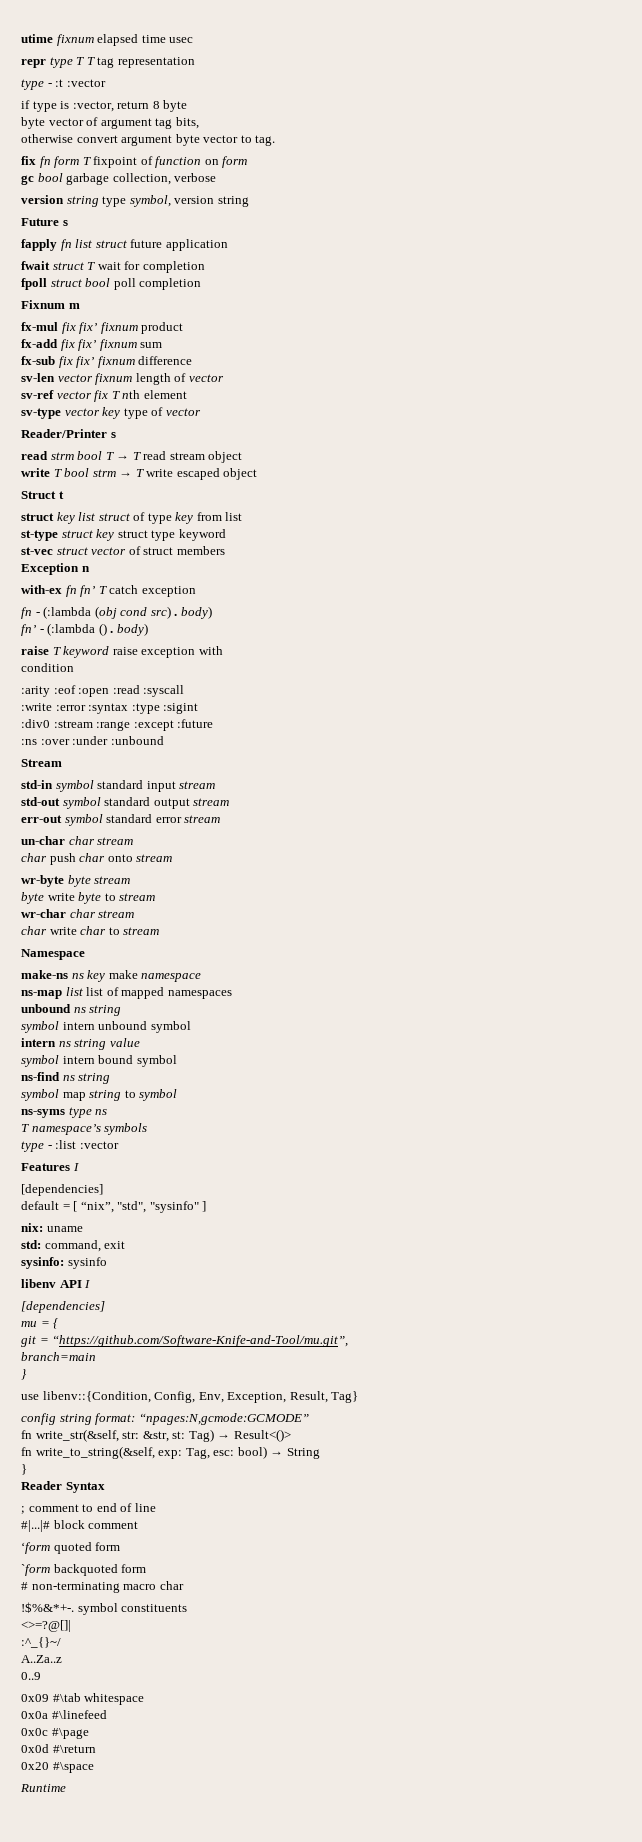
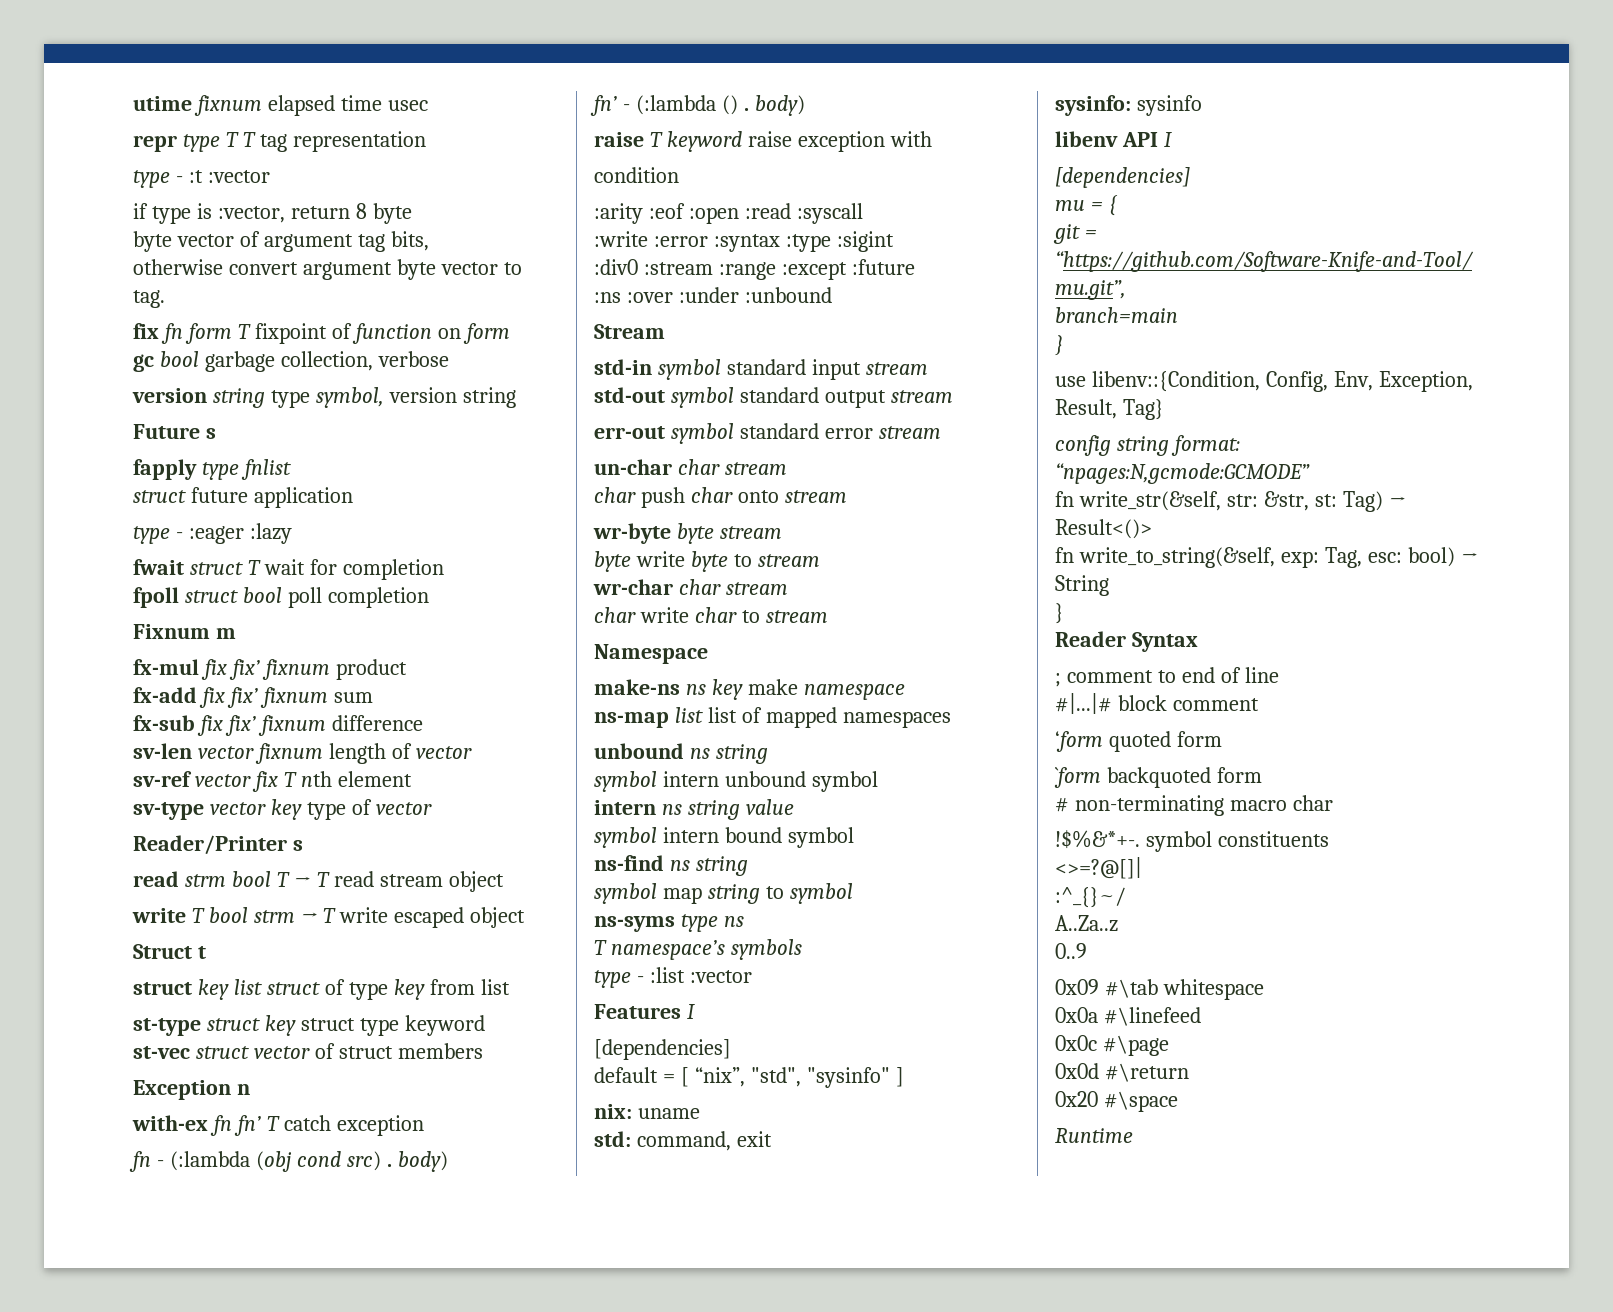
[60,239,93,251] fn list -> [201,459,291,480] type fnlist //
(228, 245) none -> [133,523,292,544] // type - :eager :lazy

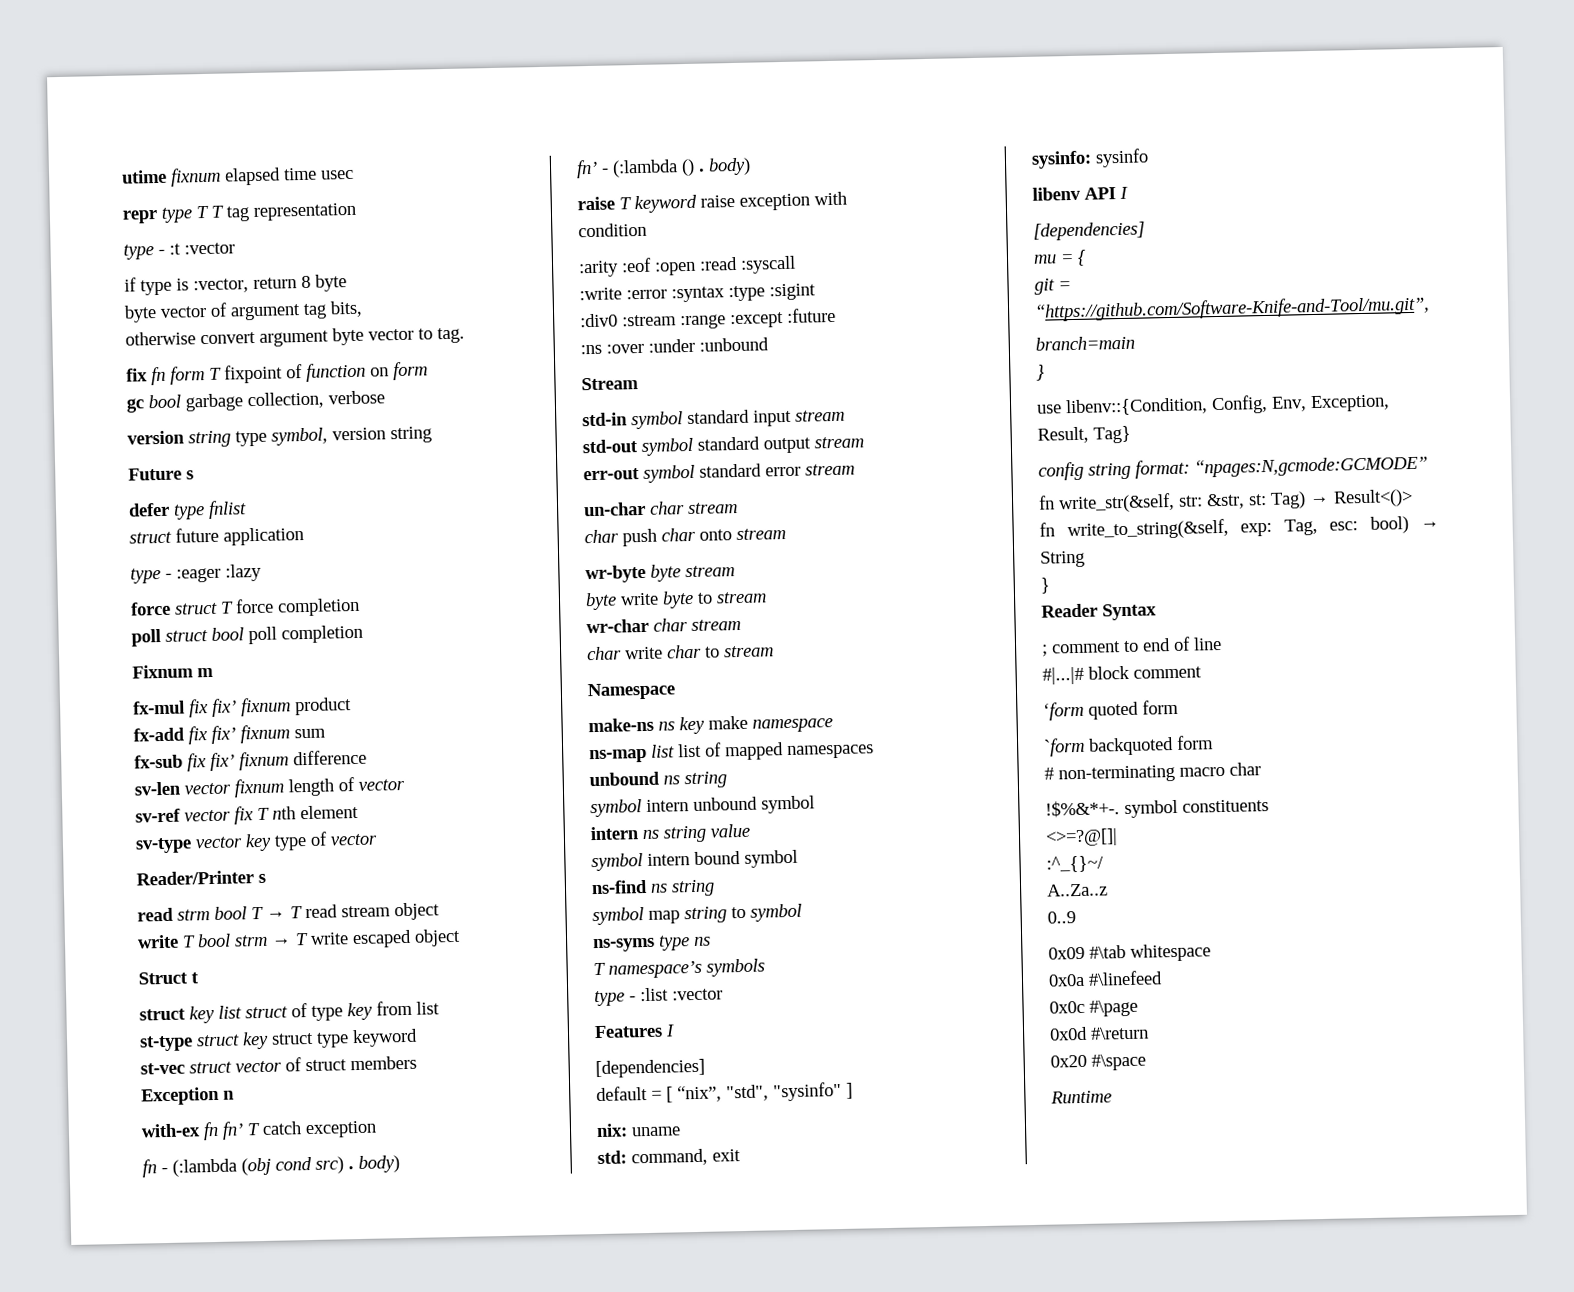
[133,459,197,480] fapply -> [128,502,170,517] defer
[133,559,184,575] fwait -> [130,601,171,616] force
[263,559,444,580] [133,587,179,608] wait for completion // fpoll -> [235,597,360,617] [131,629,161,647] force completion // poll

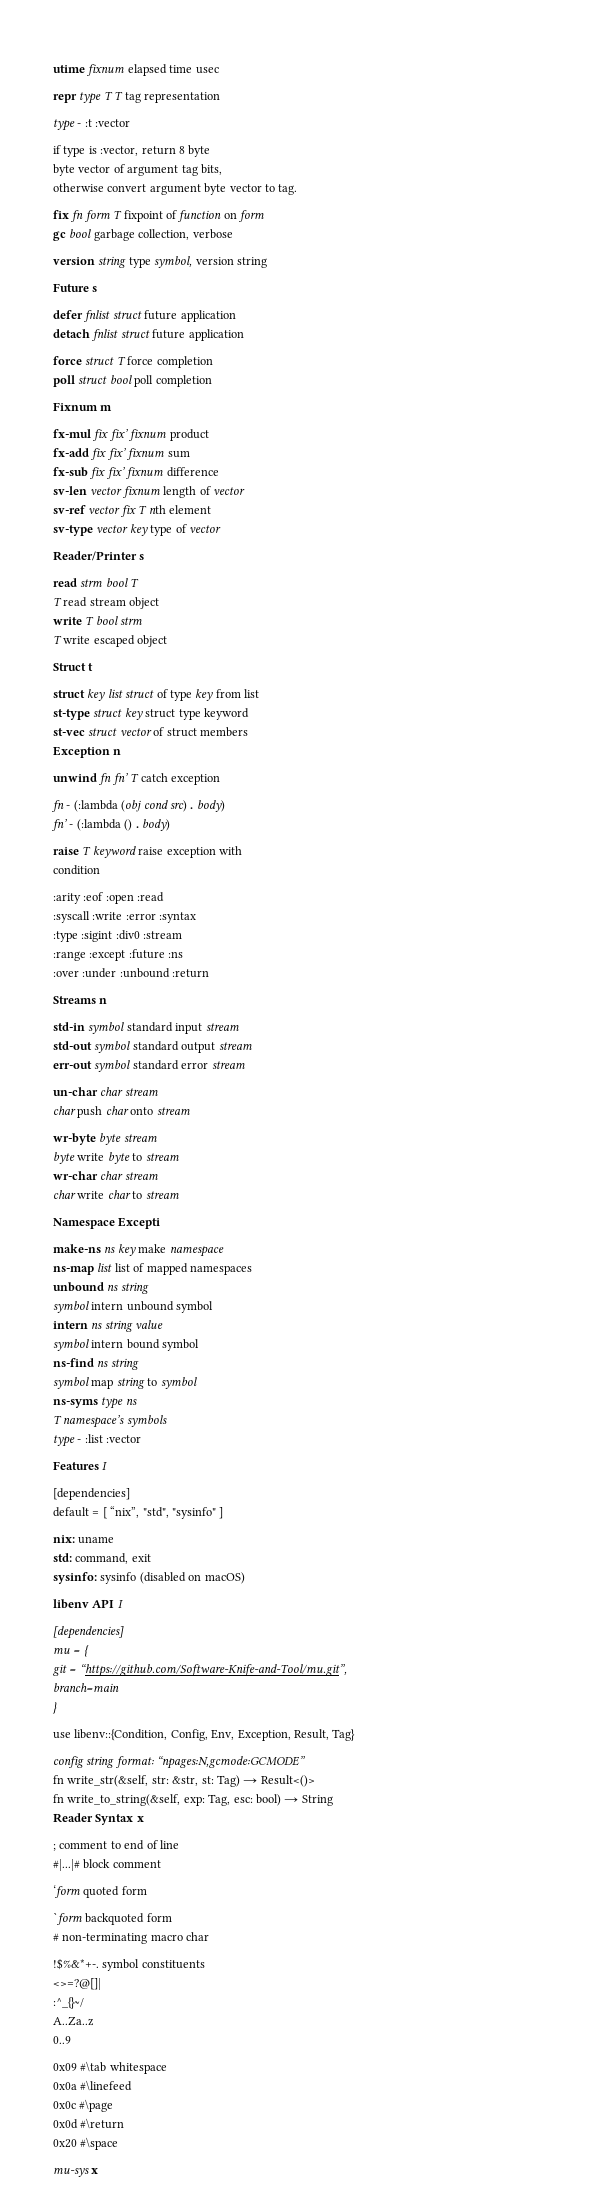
[173,500,247,520] [129,527,304,546] [130,563,262,584] type fnlist // struct future application // type - :eager :lazy -> [84,310,236,322] [53,329,244,341] fnlist struct future application // detach fnlist struct future application
[266,911,286,919] → -> (140, 582) //
[271,938,292,946] → -> (143, 621) //
[141,1123,201,1138] with-ex -> [53,773,97,782] unwind
(738, 263) none -> (165, 897) //
(796, 264) // -> (90, 917) none
(725, 294) none -> (197, 917) //
(816, 292) // -> (113, 936) none
(677, 320) none -> (183, 935) //
[580,344,602,355] // :ns -> [168,951,184,958] :ns //
[581,377,639,391] // Stream -> [172,969,210,978] [53,996,108,1004] :return // Streams n
(676, 691) none -> [118,1217,161,1229] Excepti
(1149, 158) none -> [139,1572,245,1584] (disabled on macOS)
[1040,577,1050,594] // } -> (333, 1800) none
(1157, 612) none -> [136,1816,144,1822] x
[1050,1090,1112,1104] Runtime -> [53,2167,99,2177] mu-sys x

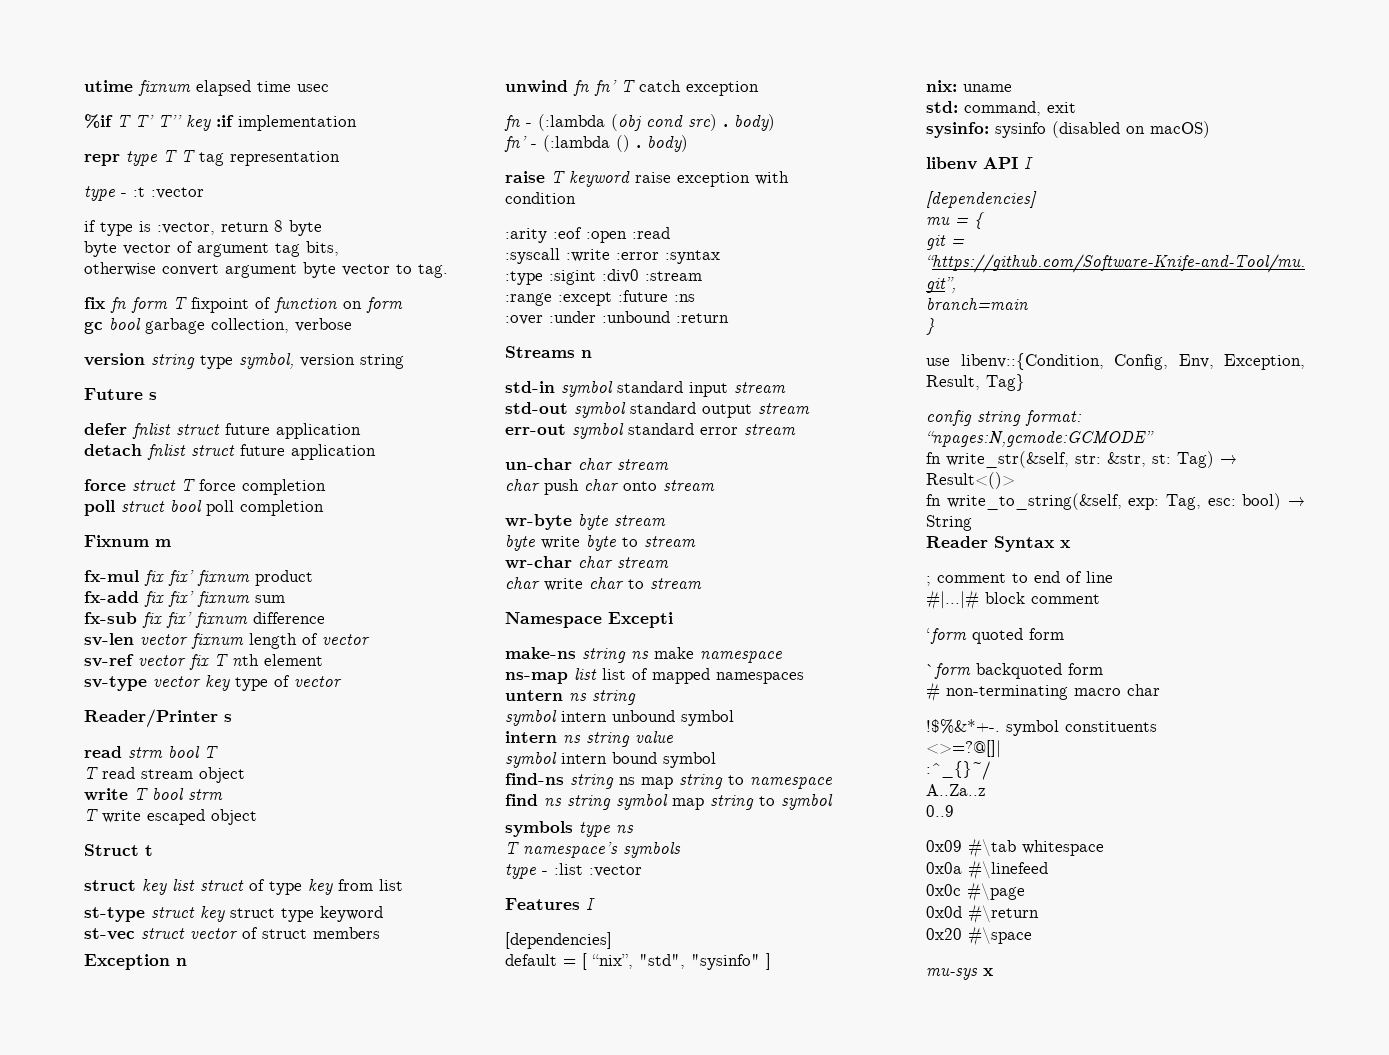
(219, 70) none -> [84,114,357,131] // %if T T’ T’’ key :if implementation
[104,1244,136,1256] ns key -> [582,648,649,663] string ns
[53,1282,104,1292] unbound -> [505,690,563,701] untern
[53,1358,139,1370] ns-find ns string // -> [505,773,832,789] [505,794,611,810] find-ns string ns map string to namespace // find ns string
[53,1399,98,1408] ns-syms -> [505,821,573,837] symbols

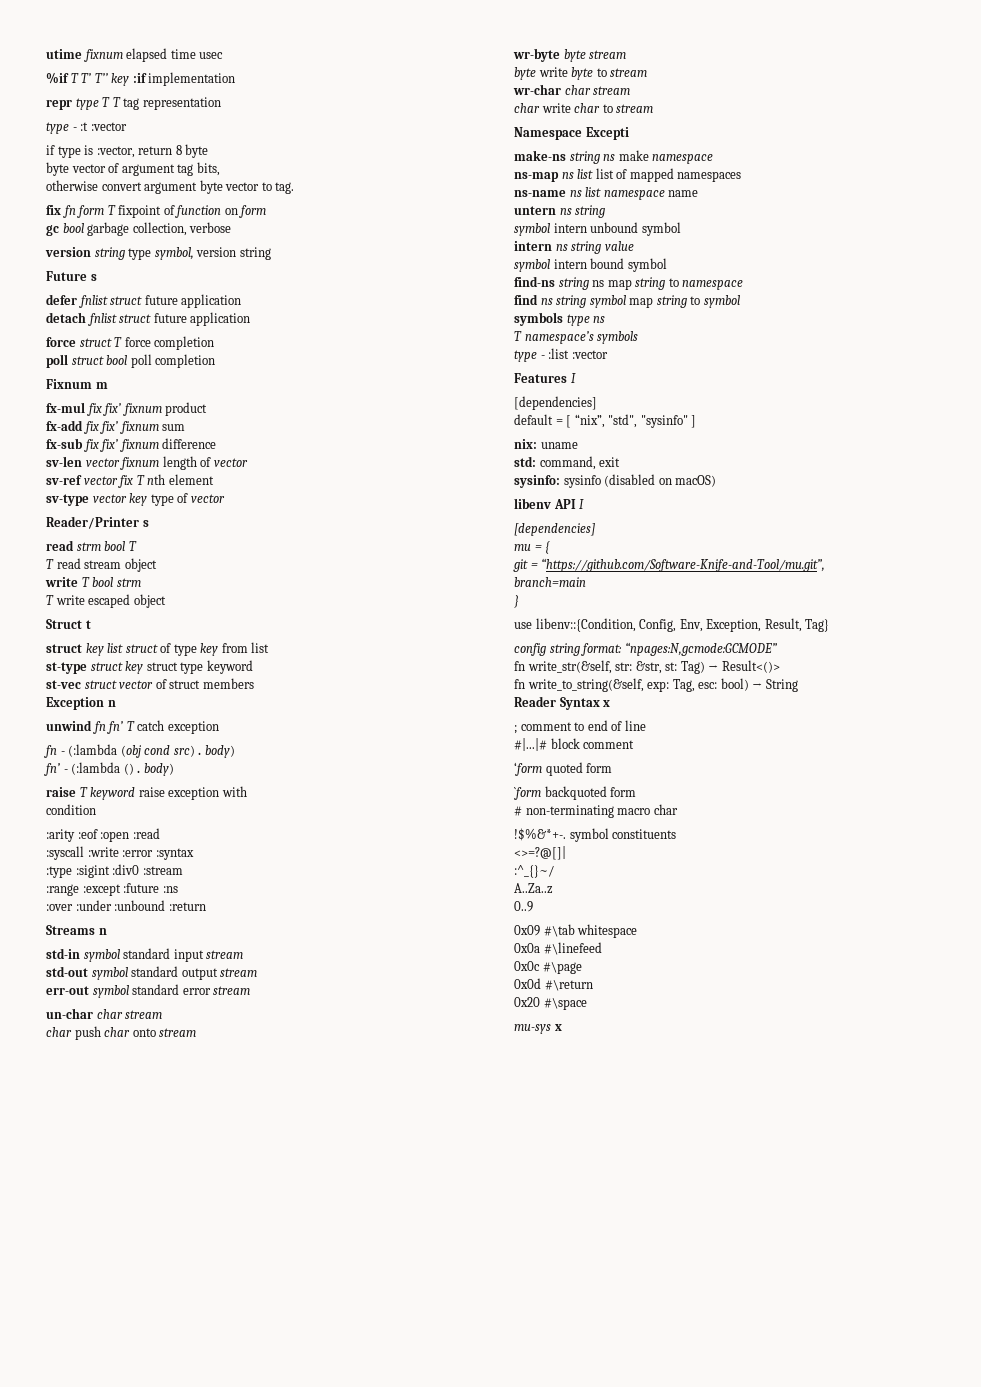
(568, 678) none -> [561,172,574,179] ns
(804, 678) none -> [514,187,699,200] // ns-name ns list namespace name

